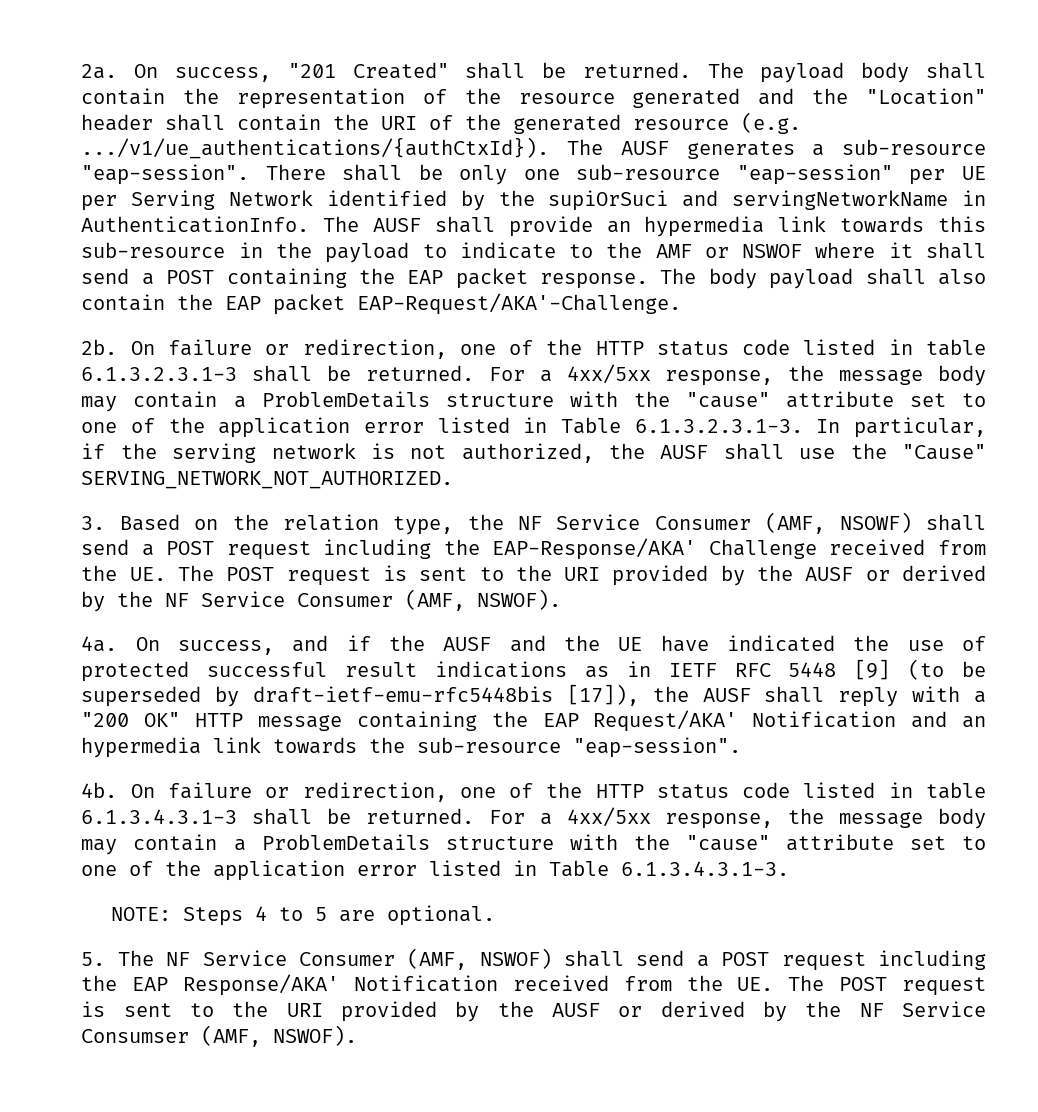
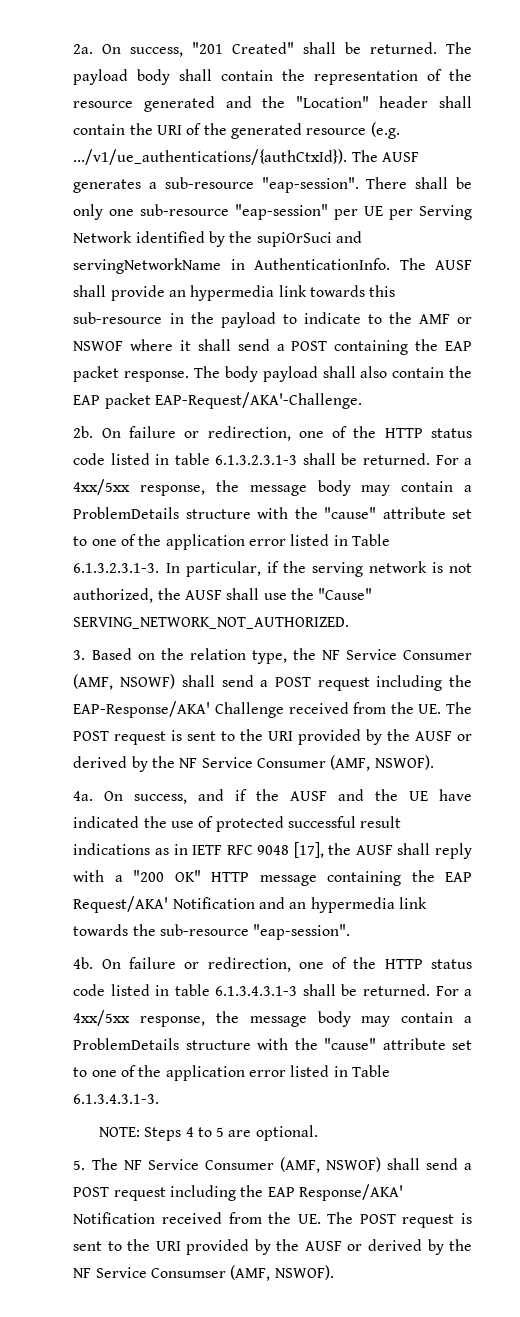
[788,659,987,680] [81,684,639,707] 5448 [9] (to be superseded by draft-ietf-emu-rfc5448bis [17]), -> [257,842,324,858] 9048 [17],

